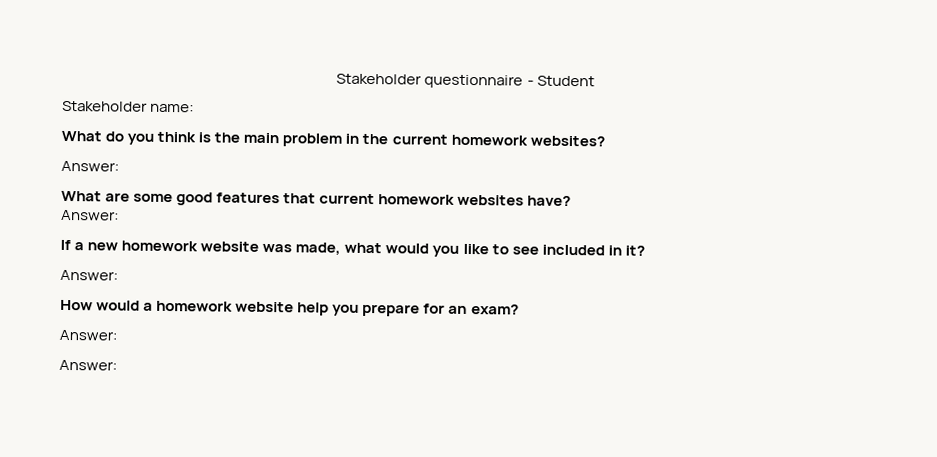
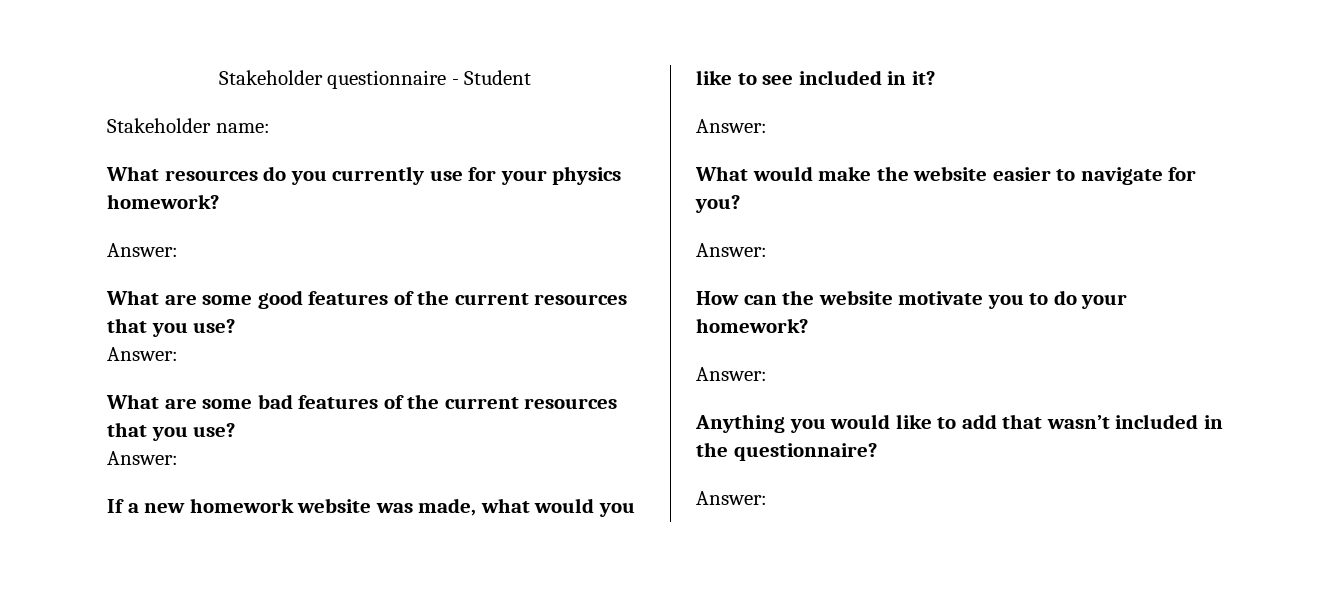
(102, 136) none -> [164,170,258,181] resources
[157,131,605,147] think is the main problem in the current homework websites? -> [332,166,622,185] [107,194,219,209] currently use for your physics homework?
[283,193,572,207] that current homework websites have? -> [393,290,628,305] [107,318,236,337] [107,347,178,361] [106,394,618,409] [107,422,236,441] of the current resources that you use? // Answer: // What are some bad features of the current resources that you use?
[60,299,519,317] [59,329,117,341] How would a homework website help you prepare for an exam? // Answer: -> [695,166,1197,185] [695,195,740,213] [696,243,767,257] [696,290,1128,309] [696,318,808,333] [696,367,767,381] [695,414,1223,433] [696,442,877,461] What would make the website easier to navigate for you? // Answer: // How can the website motivate you to do your homework? // Answer: // Anything you would like to add that wasn’t included in the questionnaire?

